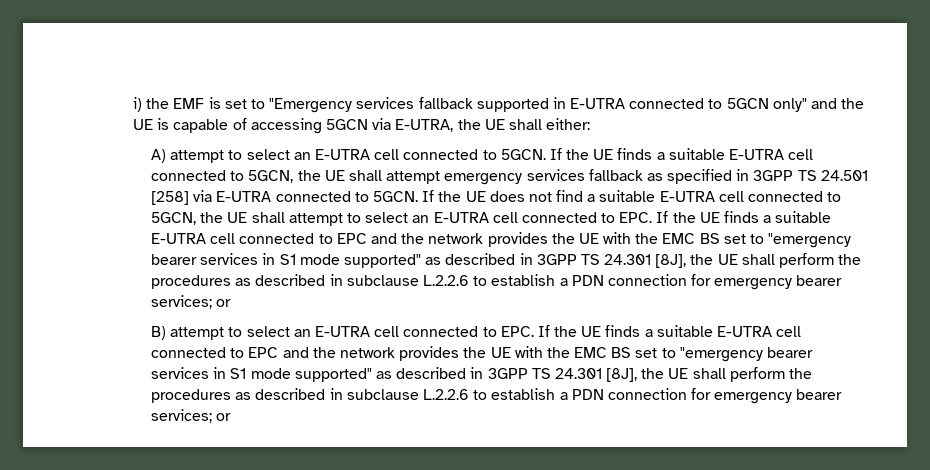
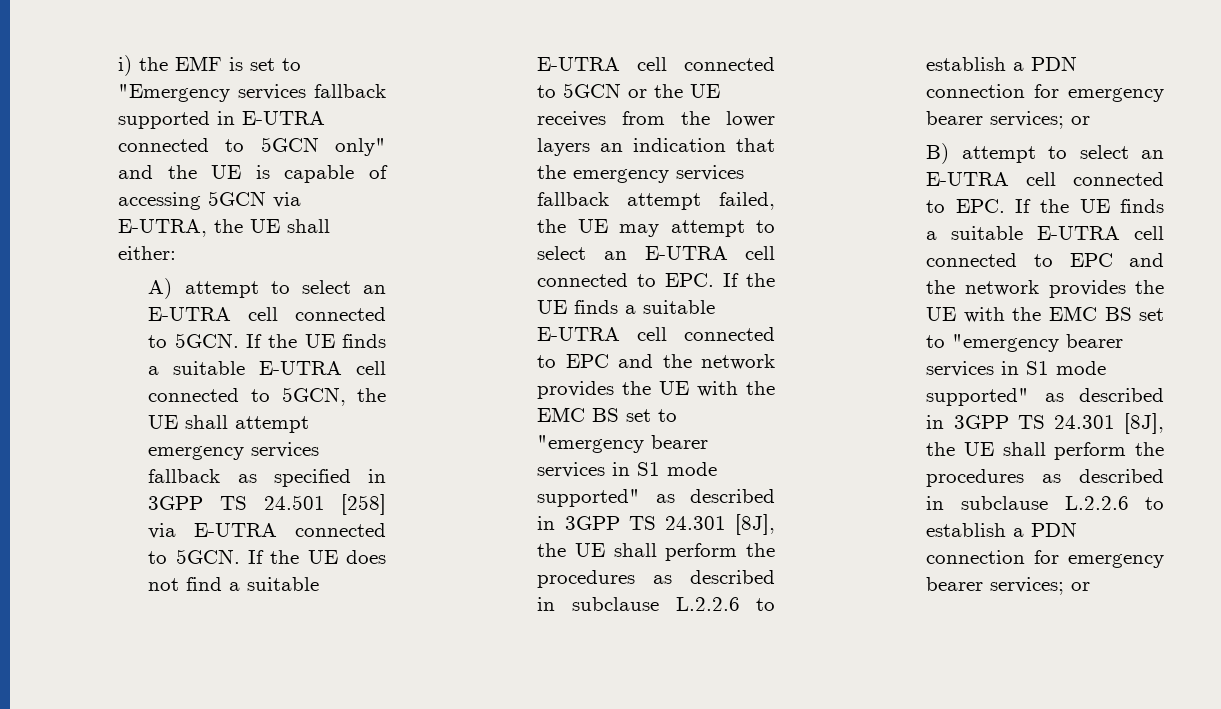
[151,212,285,225] 5GCN, the UE shall -> [563,83,721,98] [537,111,775,127] [537,138,775,156] [537,165,745,183] [537,192,775,210] [537,219,660,237] 5GCN or the UE receives from the lower layers an indication that the emergency services fallback attempt failed, the UE may

